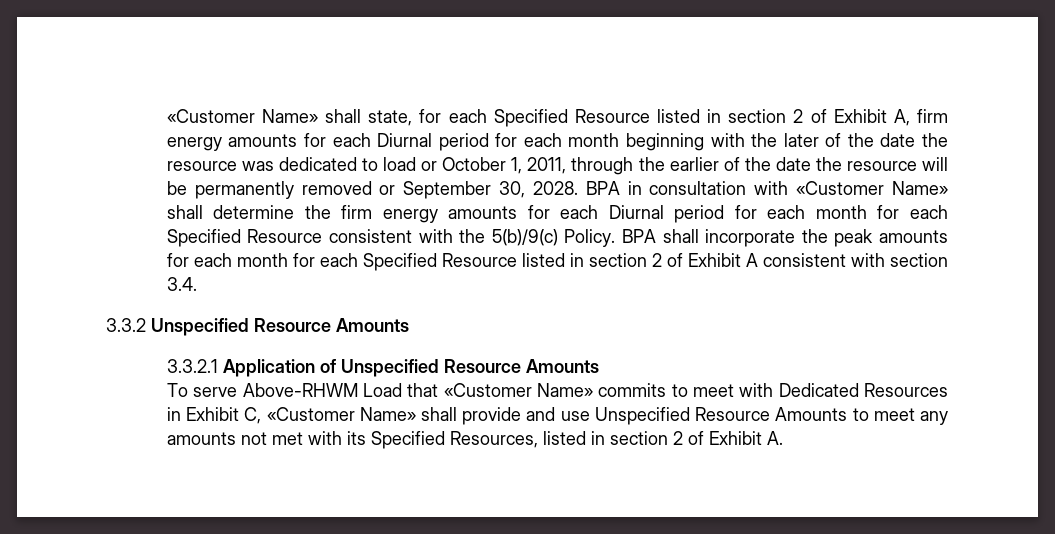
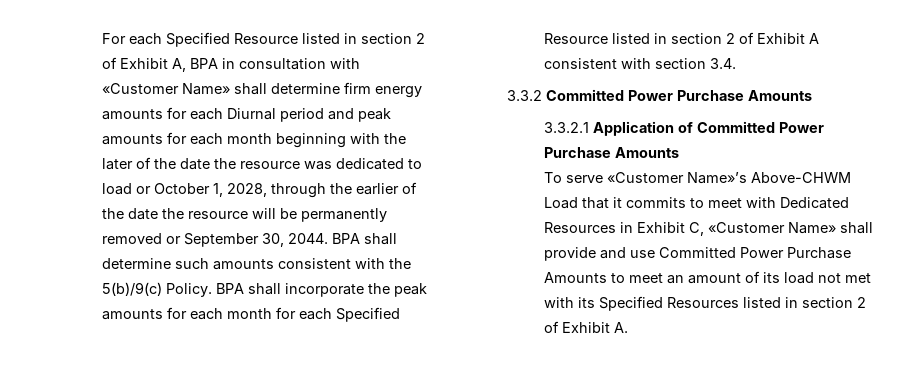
[166,109,442,126] «Customer Name» shall state, for -> [102,33,127,44] For
[916,109,948,123] [166,133,489,151] firm energy amounts for each Diurnal period -> [190,58,361,70] [102,82,423,98] [102,107,392,122] [102,134,164,145] BPA in consultation with «Customer Name» shall determine firm energy amounts for each Diurnal period and peak amounts
[527,157,567,174] 2011, -> [227,183,268,197] 2028,
[532,181,948,195] [166,205,948,223] [166,229,323,247] 2028. BPA in consultation with «Customer Name» shall determine the firm energy amounts for each Diurnal period for each month for each Specified Resource -> [288,233,398,245] [102,258,275,270] 2044. BPA shall determine such amounts
[151,318,332,336] Unspecified Resource -> [545,89,744,101] Committed Power Purchase
[340,359,521,377] Unspecified Resource -> [697,121,825,133] [544,147,612,158] Committed Power Purchase
[242,383,593,397] Above-RHWM Load that «Customer Name» -> [607,172,852,184] [544,197,623,209] «Customer Name»’s Above-CHWM Load that it
[594,407,949,425] [166,432,236,445] Unspecified Resource Amounts to meet any amounts -> [659,247,852,259] [544,271,815,284] Committed Power Purchase Amounts to meet an amount of its load
[449,431,538,448] Resources, -> [667,297,740,308] Resources

